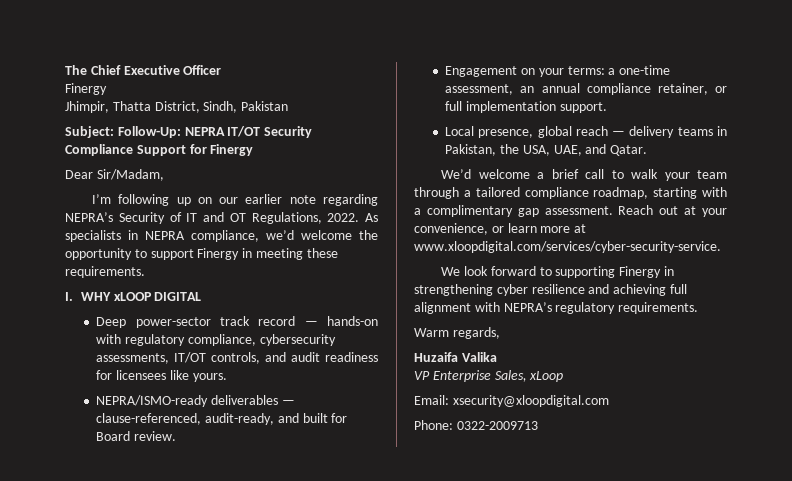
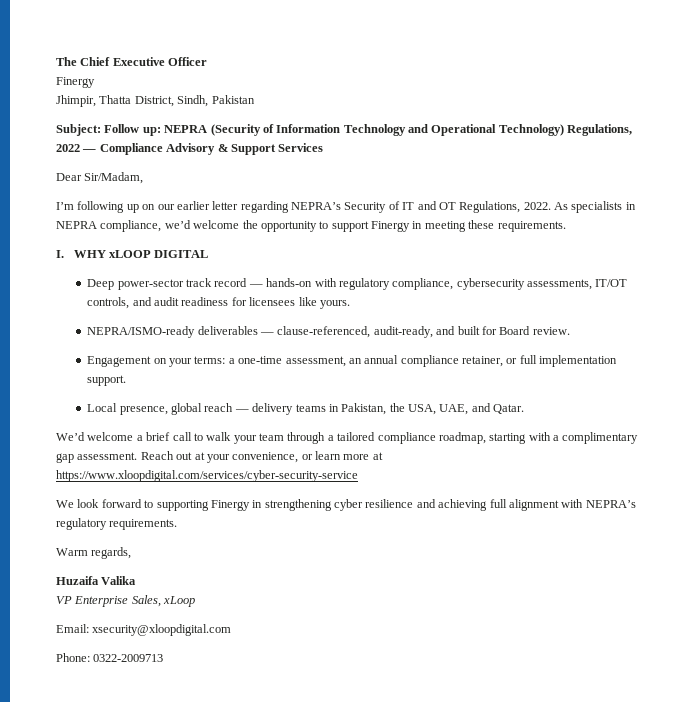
[117,126,313,138] [65,144,254,156] Follow-Up: NEPRA IT/OT Security Compliance Support for Finergy -> [104,124,633,136] [56,143,324,155] Follow up: NEPRA (Security of Information Technology and Operational Technology) Regulations, 2022 — Compliance Advisory & Support Services
[289,195,316,204] note -> [212,201,239,210] letter
[414,241,721,253] www.xloopdigital.com/services/cyber-security-service. -> [56,470,358,482] https://www.xloopdigital.com/services/cyber-security-service

